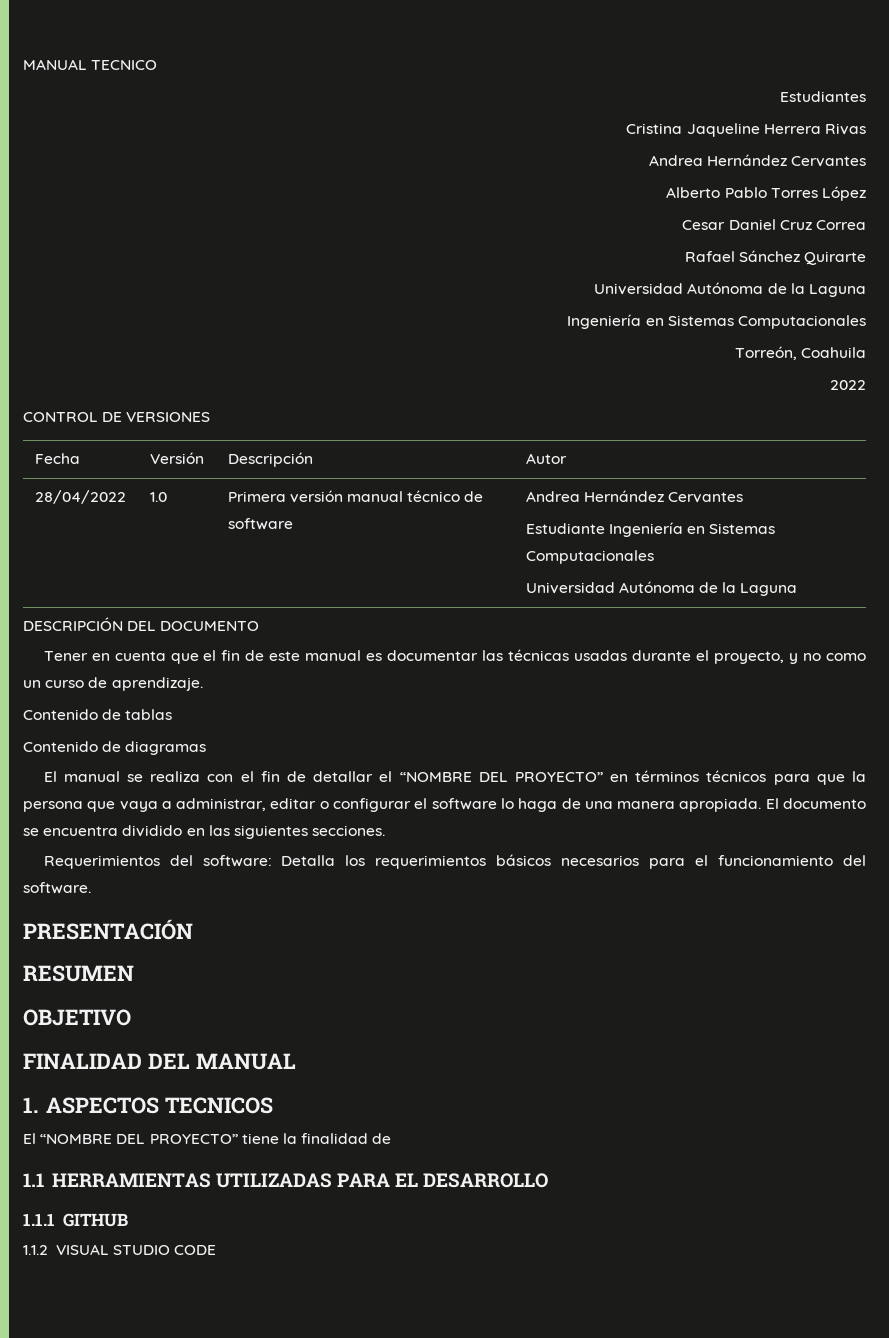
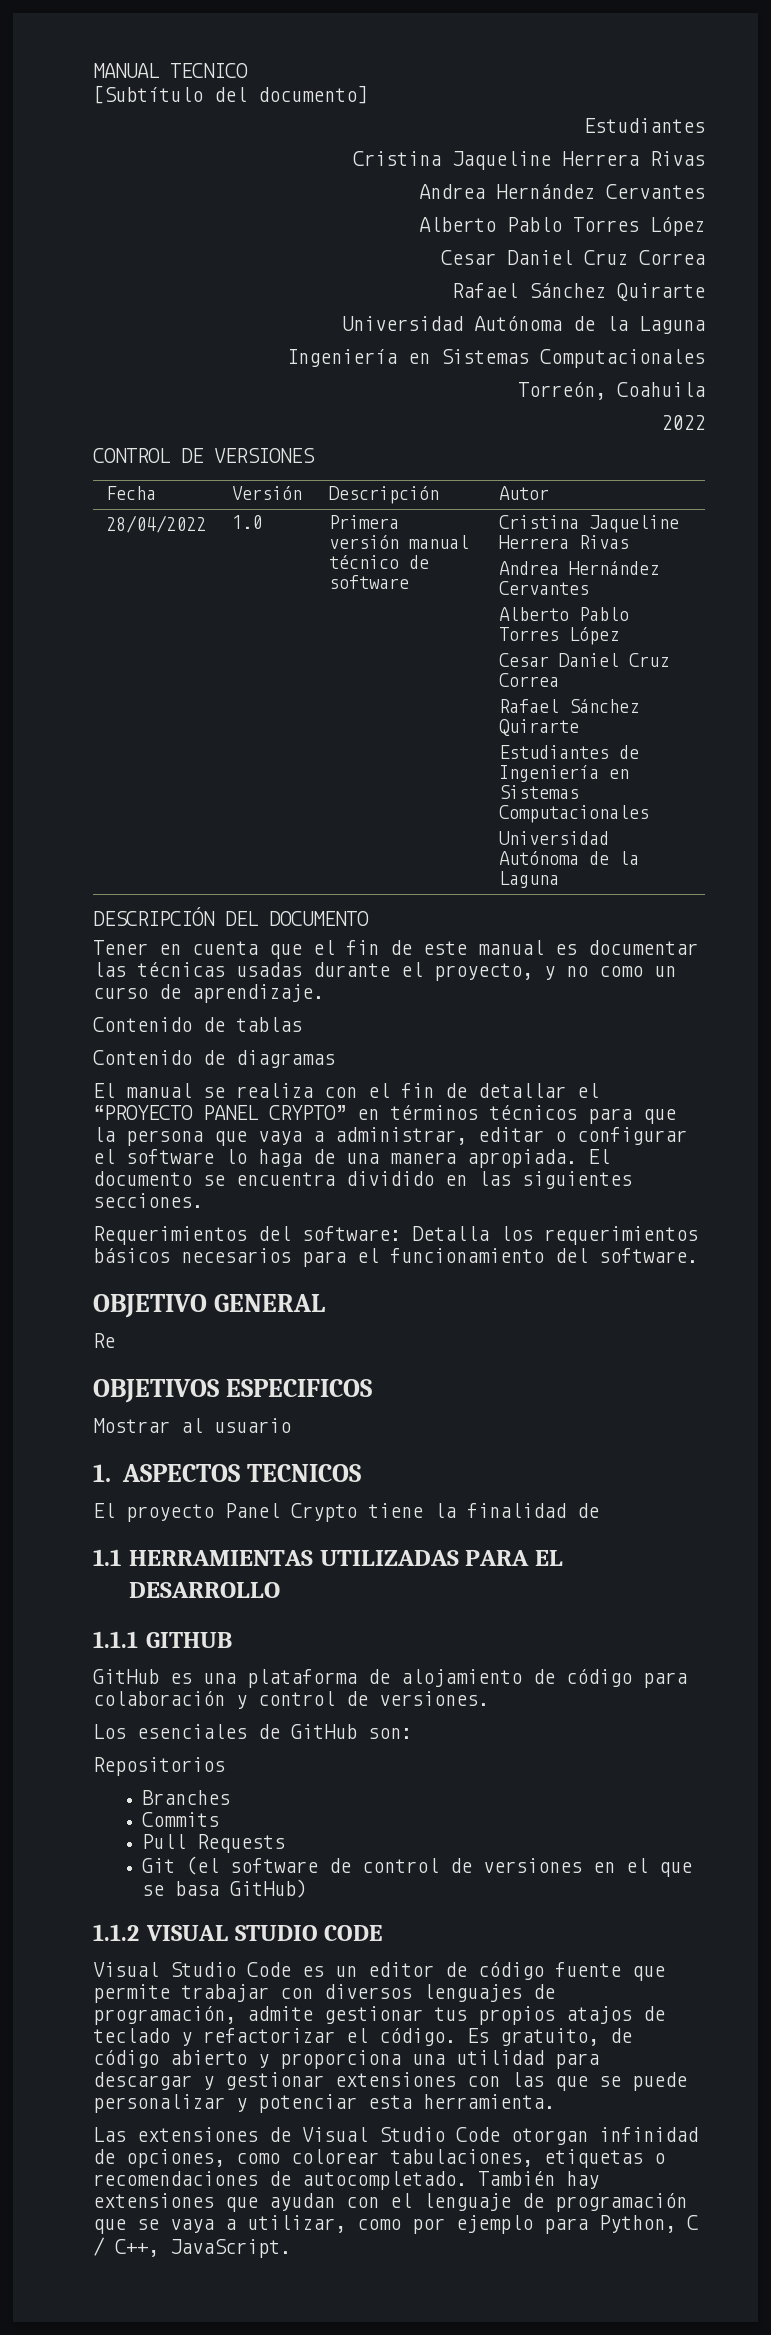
(158, 65) none -> [93,85,368,104] // [Subtítulo del documento]
[525,490,744,503] [525,523,605,534] Andrea Hernández Cervantes // Estudiante -> [498,515,679,533] [498,535,629,549] [498,561,659,575] [498,581,589,595] [498,607,629,621] [498,627,619,645] [498,653,669,667] [498,673,559,687] [498,699,639,713] [498,719,579,736] [498,745,639,759] Cristina Jaqueline Herrera Rivas // Andrea Hernández Cervantes // Alberto Pablo Torres López // Cesar Daniel Cruz Correa // Rafael Sánchez Quirarte // Estudiantes de
[399,772,603,782] “NOMBRE DEL PROYECTO” -> [93,1105,346,1120] “PROYECTO PANEL CRYPTO”
[23,919,193,940] [23,965,134,982] [23,1009,131,1026] [23,1053,296,1070] PRESENTACIÓN // RESUMEN // OBJETIVO // FINALIDAD DEL MANUAL -> [93,1294,326,1318] [93,1333,115,1348] [93,1379,373,1403] [93,1418,291,1433] OBJETIVO GENERAL // Re // OBJETIVOS ESPECIFICOS // Mostrar al usuario
[40,1134,238,1144] “NOMBRE DEL PROYECTO” -> [126,1503,357,1522] proyecto Panel Crypto
[23,1244,217,1255] 1.1.2 VISUAL STUDIO CODE -> [93,1669,687,1688] [93,1691,489,1709] [93,1724,412,1739] [93,1757,225,1776] [141,1790,230,1805] [141,1812,219,1827] [141,1834,285,1853] [141,1856,692,1877] [141,1879,307,1898] [93,1924,382,1941] [93,1962,665,1981] [93,1984,555,2003] [93,2006,665,2025] [93,2028,632,2046] [93,2050,599,2069] [93,2072,687,2091] [93,2094,555,2113] [93,2127,698,2145] [93,2149,665,2168] [93,2171,599,2190] [93,2193,687,2212] [93,2215,698,2234] [93,2237,291,2258] GitHub es una plataforma de alojamiento de código para colaboración y control de versiones. // Los esenciales de GitHub son: // Repositorios // Branches // Commits // Pull Requests // Git (el software de control de versiones en el que se basa GitHub) // 1.1.2 VISUAL STUDIO CODE // Visual Studio Code es un editor de código fuente que permite trabajar con diversos lenguajes de programación, admite gestionar tus propios atajos de teclado y refactorizar el código. Es gratuito, de código abierto y proporciona una utilidad para descargar y gestionar extensiones con las que se puede personalizar y potenciar esta herramienta. // Las extensiones de Visual Studio Code otorgan infinidad de opciones, como colorear tabulaciones, etiquetas o recomendaciones de autocompletado. También hay extensiones que ayudan con el lenguaje de programación que se vaya a utilizar, como por ejemplo para Python, C / C++, JavaScript.

